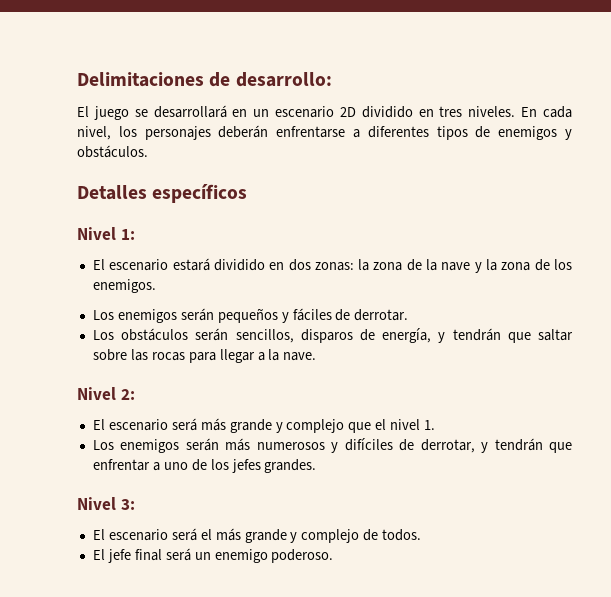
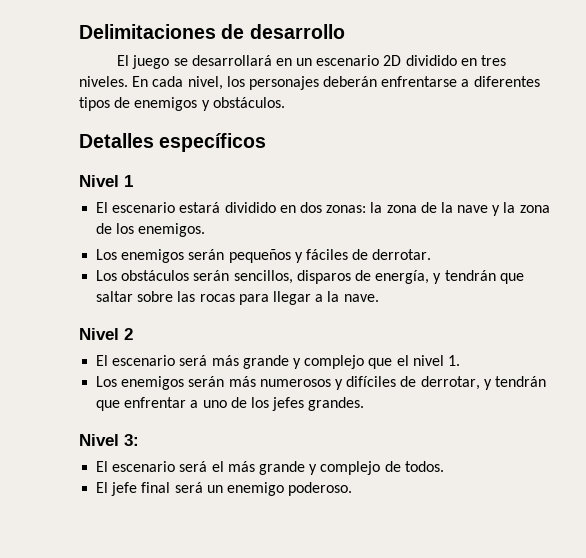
[235,72,332,87] desarrollo: -> [249,24,345,39] desarrollo
[120,229,135,240] 1: -> [124,175,133,187] 1
[120,389,135,400] 2: -> [124,328,133,340] 2

